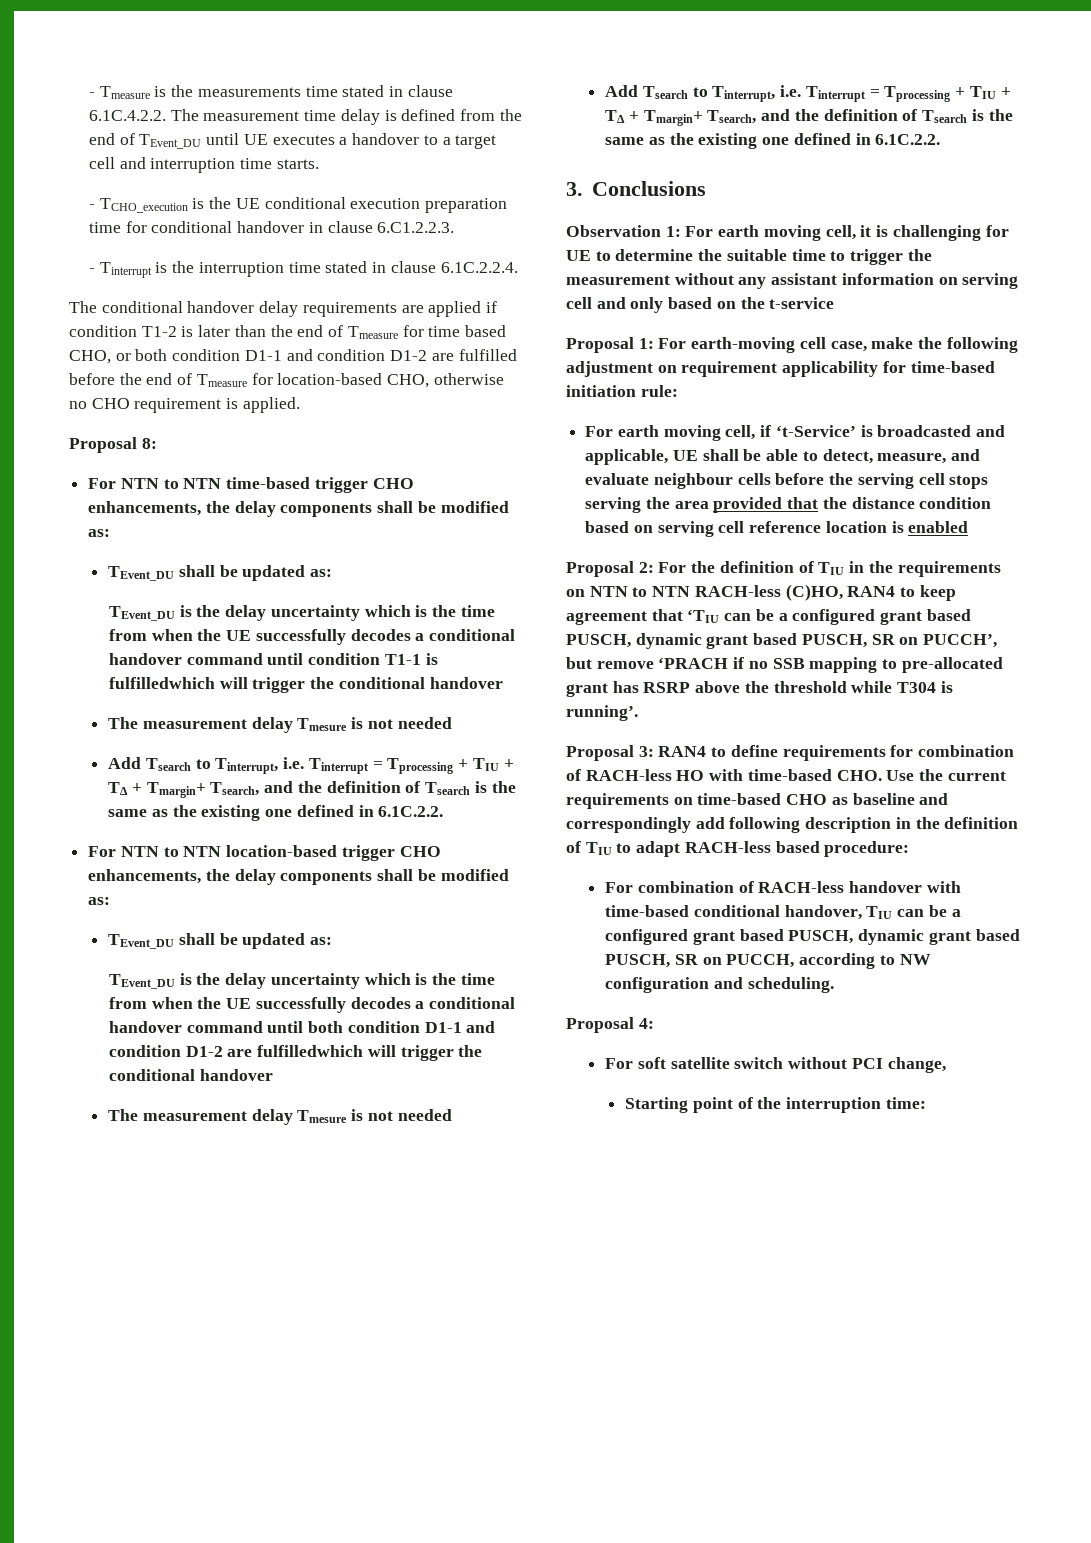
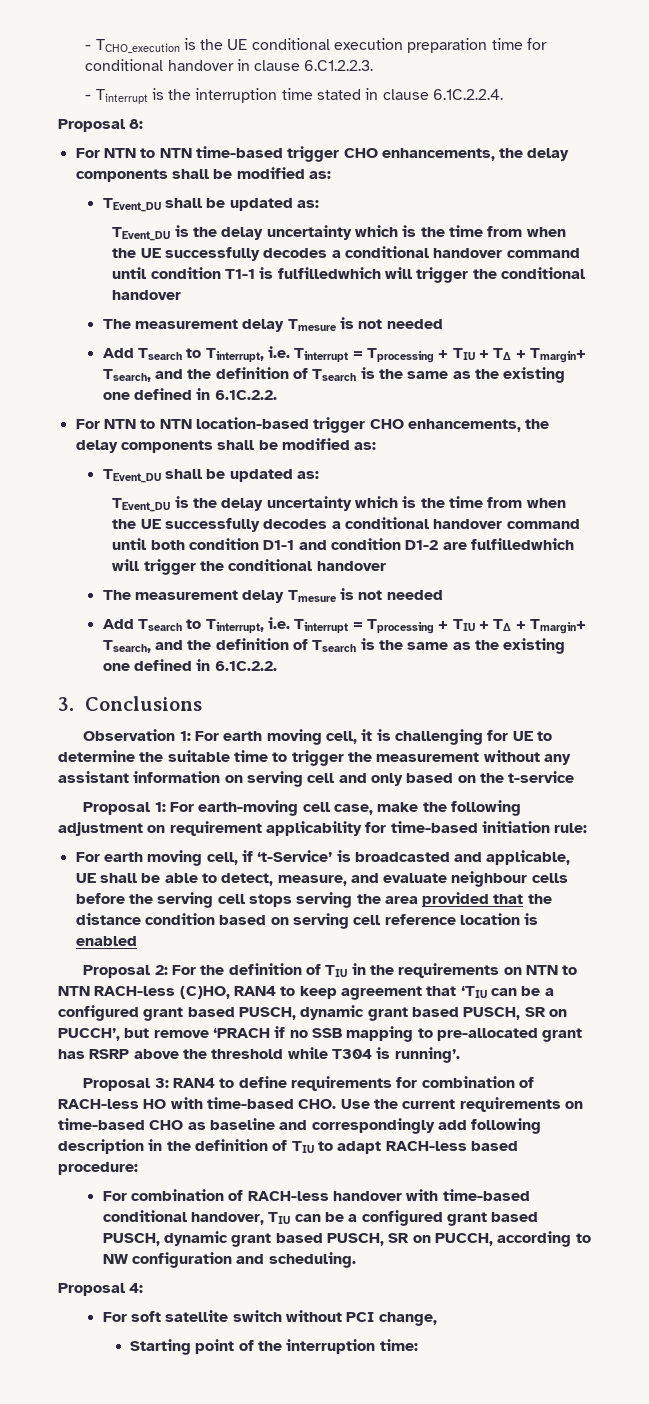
[88,85,453,99] [88,109,522,125] [88,133,497,149] [88,157,319,173] [88,204,95,209] - Tmeasure is the measurements time stated in clause 6.1C.4.2.2. The measurement time delay is defined from the end of TEvent_DU until UE executes a handover to a target cell and interruption time starts. // - -> [85,45,92,50] -
[69,301,498,317] [69,325,506,339] [69,349,517,364] [69,373,504,388] [69,397,300,413] // The conditional handover delay requirements are applied if condition T1-2 is later than the end of Tmeasure for time based CHO, or both condition D1-1 and condition D1-2 are fulfilled before the end of Tmeasure for location-based CHO, otherwise no CHO requirement is applied. -> (504, 94) none

